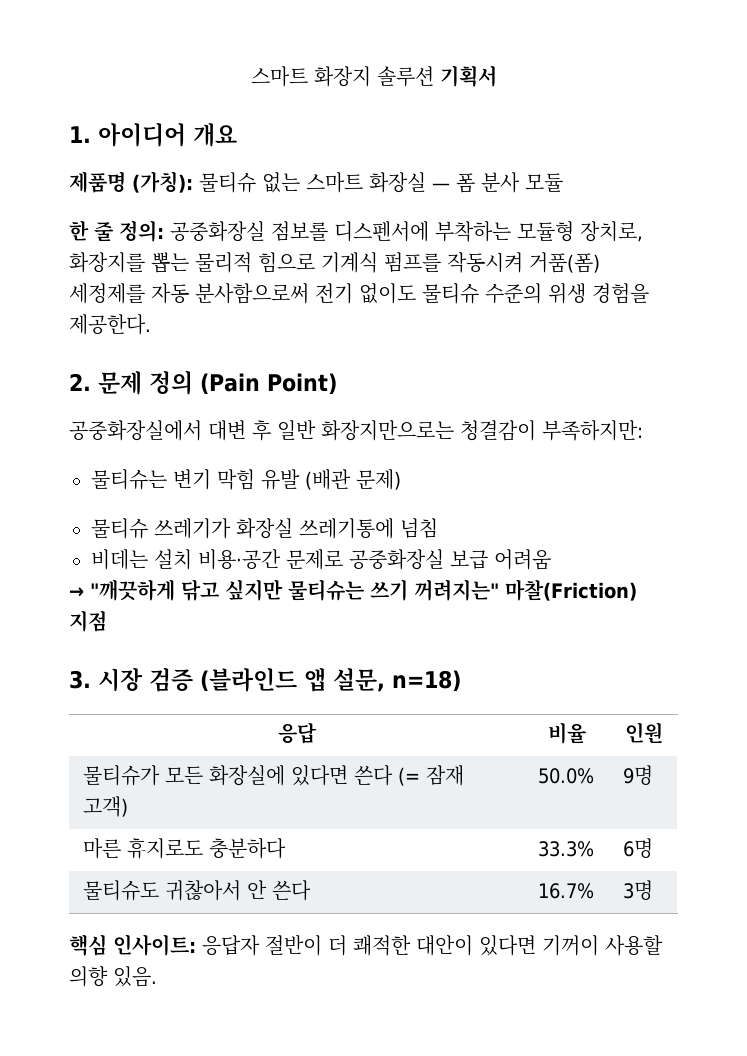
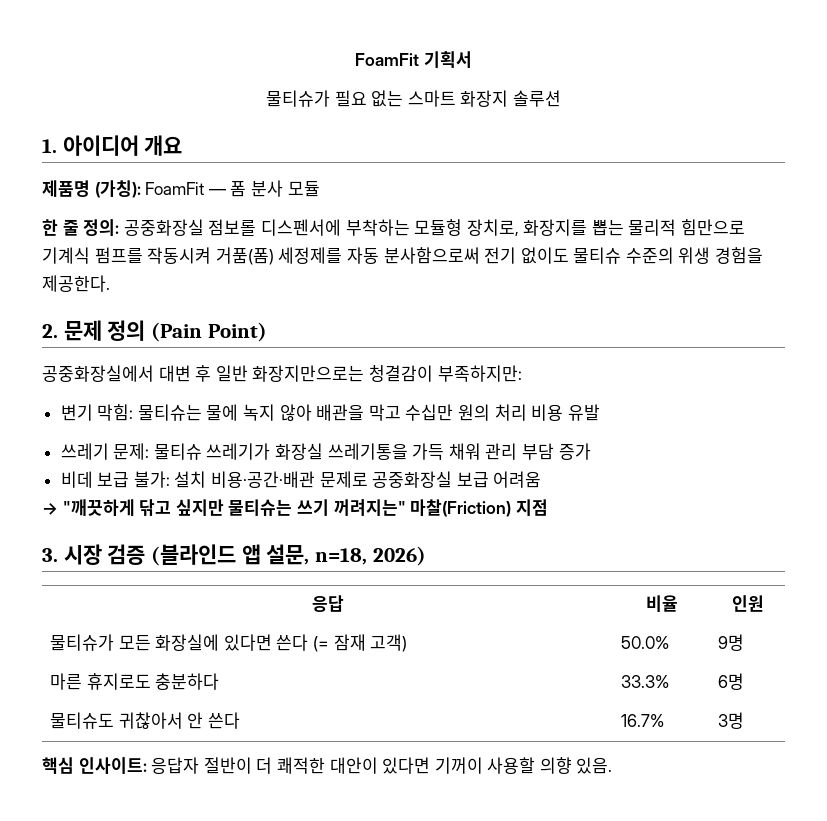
(250, 76) none -> [355,51,472,68] [266,90,404,107] FoamFit 기획서 // 물티슈가 필요 없는
[439,65,497,87] 기획서 -> (561, 98) none
[199,172,426,193] 물티슈 없는 스마트 화장실 -> [145,182,205,195] FoamFit
[258,252,315,273] 힘으로 -> [681,219,746,236] 힘만으로
[91,469,255,490] 물티슈는 변기 막힘 -> [60,404,564,421] 변기 막힘: 물티슈는 물에 녹지 않아 배관을 막고 수십만 원의 처리 비용
[305,469,401,490] (배관 문제) // -> [60,443,150,460] // 쓰레기 문제:
[299,518,438,539] [91,549,281,570] 쓰레기통에 넘침 // 비데는 설치 비용·공간 -> [327,443,591,460] [60,471,316,488] 쓰레기통을 가득 채워 관리 부담 증가 // 비데 보급 불가: 설치 비용·공간·배관
[392,670,461,692] n=18) -> [315,546,426,566] n=18, 2026)

